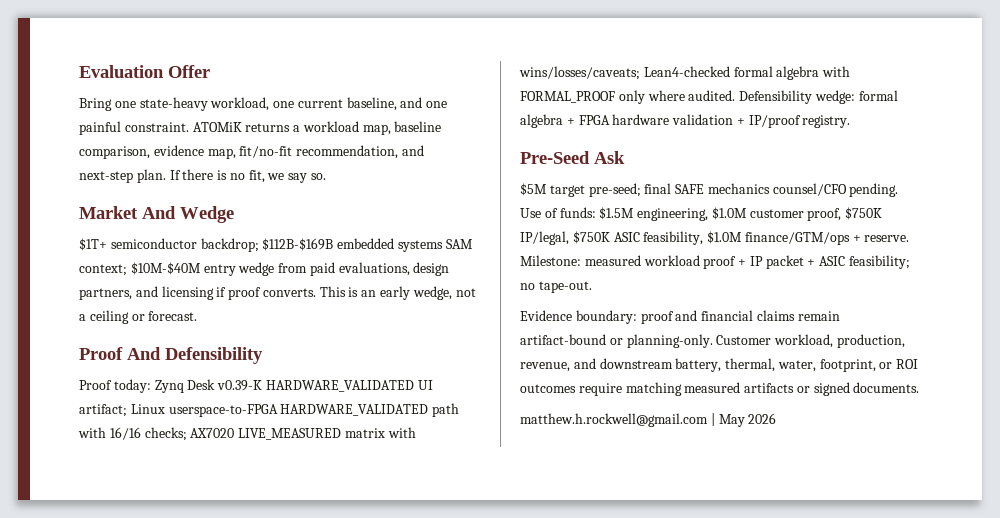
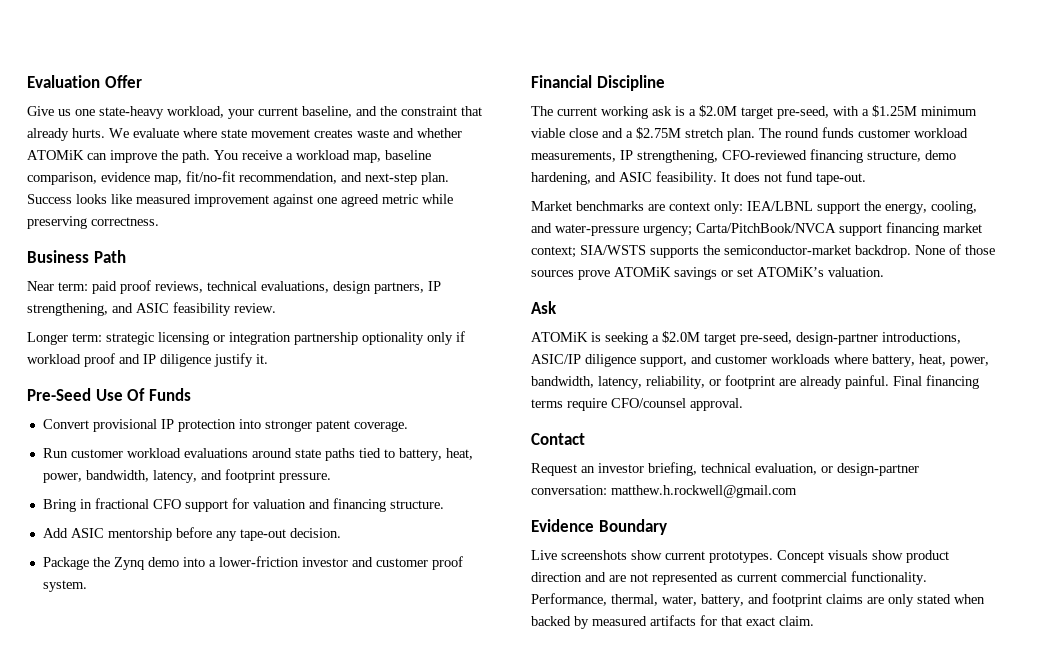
[79,98,112,111] Bring -> [27,106,71,116] Give us
[273,101,295,108] one -> [228,109,254,119] your
[426,101,448,108] [79,121,291,135] one painful constraint. ATOMiK returns -> [380,106,482,116] [27,128,462,141] [27,150,282,163] the constraint that already hurts. We evaluate where state movement creates waste and whether ATOMiK can improve the path. You receive
[169,169,327,183] [79,206,234,223] [79,238,473,252] [79,262,450,276] [79,286,476,300] [79,310,198,324] [79,347,263,364] [79,379,433,393] [79,403,460,417] [78,427,416,441] [519,66,851,80] [520,90,898,104] [520,114,851,128] [520,151,625,164] [520,183,899,197] [520,207,883,221] [520,231,910,245] [520,255,911,269] [520,281,592,293] [520,310,840,324] [520,334,905,348] [520,358,919,372] [520,382,920,396] [520,413,777,427] If there is no fit, we say so. // Market And Wedge // $1T+ semiconductor backdrop; $112B-$169B embedded systems SAM context; $10M-$40M entry wedge from paid evaluations, design partners, and licensing if proof converts. This is an early wedge, not a ceiling or forecast. // Proof And Defensibility // Proof today: Zynq Desk v0.39-K HARDWARE_VALIDATED UI artifact; Linux userspace-to-FPGA HARDWARE_VALIDATED path with 16/16 checks; AX7020 LIVE_MEASURED matrix with wins/losses/caveats; Lean4-checked formal algebra with FORMAL_PROOF only where audited. Defensibility wedge: formal algebra + FPGA hardware validation + IP/proof registry. // Pre-Seed Ask // $5M target pre-seed; final SAFE mechanics counsel/CFO pending. Use of funds: $1.5M engineering, $1.0M customer proof, $750K IP/legal, $750K ASIC feasibility, $1.0M finance/GTM/ops + reserve. Milestone: measured workload proof + IP packet + ASIC feasibility; no tape-out. // Evidence boundary: proof and financial claims remain artifact-bound or planning-only. Customer workload, production, revenue, and downstream battery, thermal, water, footprint, or ROI outcomes require matching measured artifacts or signed documents. // matthew.h.rockwell@gmail.com | May 2026 -> [27,194,453,207] [27,216,159,229] [27,250,126,263] [27,280,441,294] [27,302,276,316] [27,331,465,345] [27,353,268,367] [27,388,191,401] [42,419,408,432] [42,448,473,461] [42,469,331,483] [42,498,444,512] [42,527,341,541] [42,556,463,570] [42,580,87,592] [531,75,665,91] [531,105,977,119] [531,127,968,141] [531,149,956,163] [531,171,866,185] [531,201,977,214] [531,222,982,236] [531,244,995,258] [531,267,884,280] [531,301,557,314] [531,331,961,345] [531,354,989,367] [531,375,979,389] [531,398,743,411] [531,433,585,445] [531,462,919,476] [531,485,797,498] [531,519,667,535] [531,550,949,563] [531,571,927,585] [531,593,985,607] [531,615,814,629] Success looks like measured improvement against one agreed metric while preserving correctness. // Business Path // Near term: paid proof reviews, technical evaluations, design partners, IP strengthening, and ASIC feasibility review. // Longer term: strategic licensing or integration partnership optionality only if workload proof and IP diligence justify it. // Pre-Seed Use Of Funds // Convert provisional IP protection into stronger patent coverage. // Run customer workload evaluations around state paths tied to battery, heat, power, bandwidth, latency, and footprint pressure. // Bring in fractional CFO support for valuation and financing structure. // Add ASIC mentorship before any tape-out decision. // Package the Zynq demo into a lower-friction investor and customer proof system. // Financial Discipline // The current working ask is a $2.0M target pre-seed, with a $1.25M minimum viable close and a $2.75M stretch plan. The round funds customer workload measurements, IP strengthening, CFO-reviewed financing structure, demo hardening, and ASIC feasibility. It does not fund tape-out. // Market benchmarks are context only: IEA/LBNL support the energy, cooling, and water-pressure urgency; Carta/PitchBook/NVCA support financing market context; SIA/WSTS supports the semiconductor-market backdrop. None of those sources prove ATOMiK savings or set ATOMiK’s valuation. // Ask // ATOMiK is seeking a $2.0M target pre-seed, design-partner introductions, ASIC/IP diligence support, and customer workloads where battery, heat, power, bandwidth, latency, reliability, or footprint are already painful. Final financing terms require CFO/counsel approval. // Contact // Request an investor briefing, technical evaluation, or design-partner conversation: matthew.h.rockwell@gmail.com // Evidence Boundary // Live screenshots show current prototypes. Concept visuals show product direction and are not represented as current commercial functionality. Performance, thermal, water, battery, and footprint claims are only stated when backed by measured artifacts for that exact claim.

